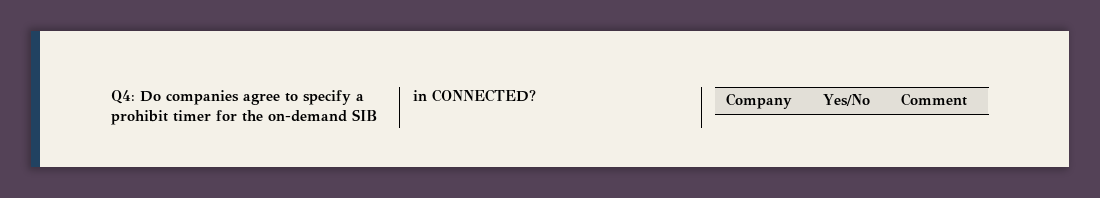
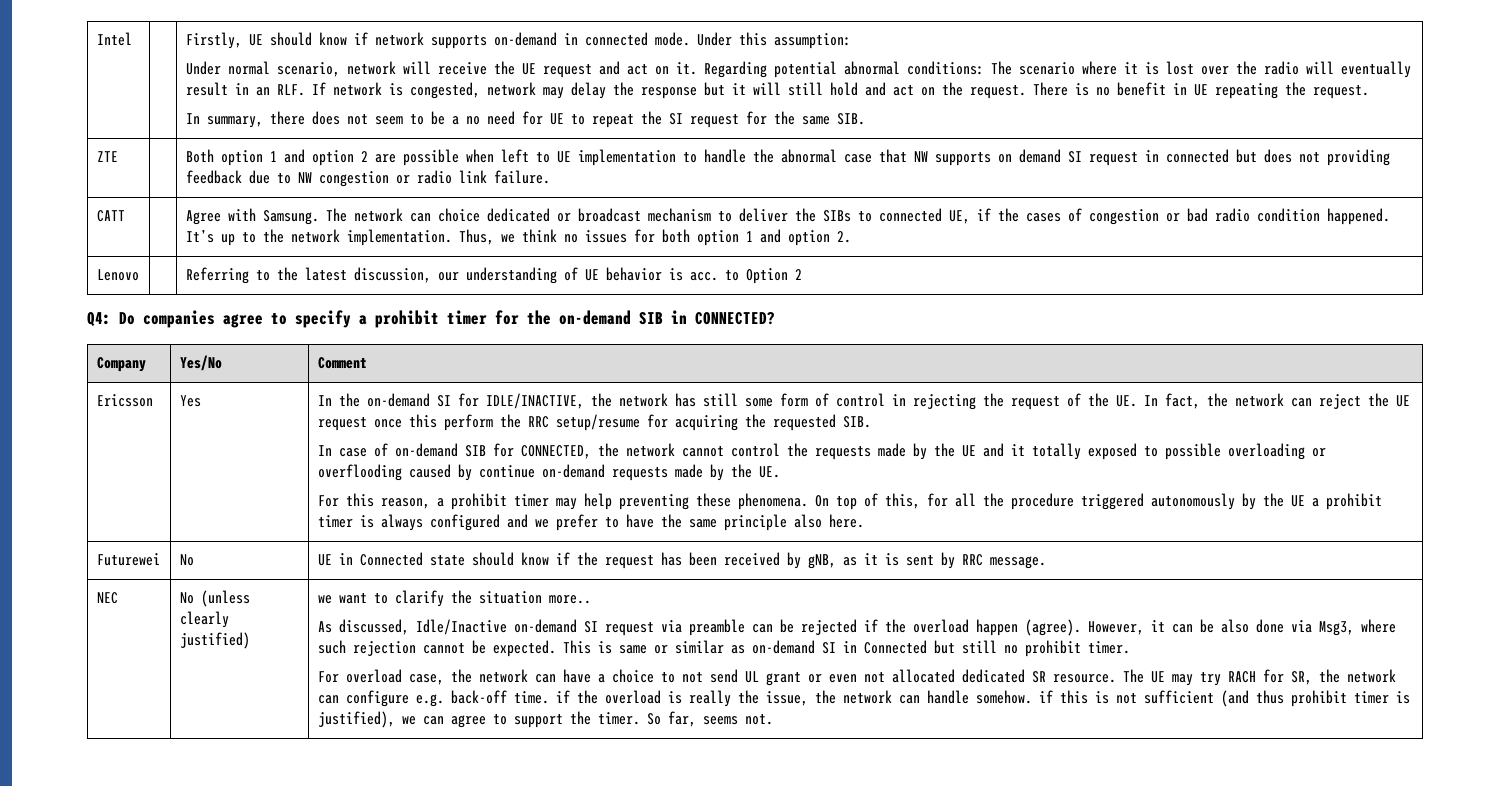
(111, 97) none -> [96,32,132,46] [185,32,851,49] [185,61,1411,78] [185,82,1369,99] [185,111,865,128] [96,151,118,162] [185,149,1390,166] [185,170,550,187] [96,210,125,222] [185,208,1390,225] [185,229,851,246] [96,269,139,281] [185,267,802,284] Intel | | Firstly, UE should know if network supports on-demand in connected mode. Under this assumption: // Under normal scenario, network will receive the UE request and act on it. Regarding potential abnormal conditions: The scenario where it is lost over the radio will eventually result in an RLF. If network is congested, network may delay the response but it will still hold and act on the request. There is no benefit in UE repeating the request. // In summary, there does not seem to be a no need for UE to repeat the SI request for the same SIB. // ZTE | | Both option 1 and option 2 are possible when left to UE implementation to handle the abnormal case that NW supports on demand SI request in connected but does not providing feedback due to NW congestion or radio link failure. // CATT | | Agree with Samsung. The network can choice dedicated or broadcast mechanism to deliver the SIBs to connected UE, if the cases of congestion or bad radio condition happened. It’s up to the network implementation. Thus, we think no issues for both option 1 and option 2. // Lenovo | | Referring to the latest discussion, our understanding of UE behavior is acc. to Option 2 //
(968, 99) none -> [96,394,153,407] [179,395,201,407] [317,393,1410,410] [317,414,871,431] [317,443,1326,460] [317,464,780,481] [317,493,1382,510] [317,514,864,531] [96,553,160,566] [179,554,194,566] [317,552,1046,569] [96,592,118,604] [179,590,250,607] [179,611,229,628] [179,632,250,649] [317,590,591,607] [317,619,1396,636] [317,640,1130,657] [317,669,1396,686] [317,690,1410,707] [317,711,773,728] // Ericsson | Yes | In the on-demand SI for IDLE/INACTIVE, the network has still some form of control in rejecting the request of the UE. In fact, the network can reject the UE request once this perform the RRC setup/resume for acquiring the requested SIB. // In case of on-demand SIB for CONNECTED, the network cannot control the requests made by the UE and it totally exposed to possible overloading or overflooding caused by continue on-demand requests made by the UE. // For this reason, a prohibit timer may help preventing these phenomena. On top of this, for all the procedure triggered autonomously by the UE a prohibit timer is always configured and we prefer to have the same principle also here. // Futurewei | No | UE in Connected state should know if the request has been received by gNB, as it is sent by RRC message. // NEC | No (unless clearly justified) | we want to clarify the situation more.. // As discussed, Idle/Inactive on-demand SI request via preamble can be rejected if the overload happen (agree). However, it can be also done via Msg3, where such rejection cannot be expected. This is same or similar as on-demand SI in Connected but still no prohibit timer. // For overload case, the network can have a choice to not send UL grant or even not allocated dedicated SR resource. The UE may try RACH for SR, the network can configure e.g. back-off time. if the overload is really the issue, the network can handle somehow. if this is not sufficient (and thus prohibit timer is justified), we can agree to support the timer. So far, seems not.

